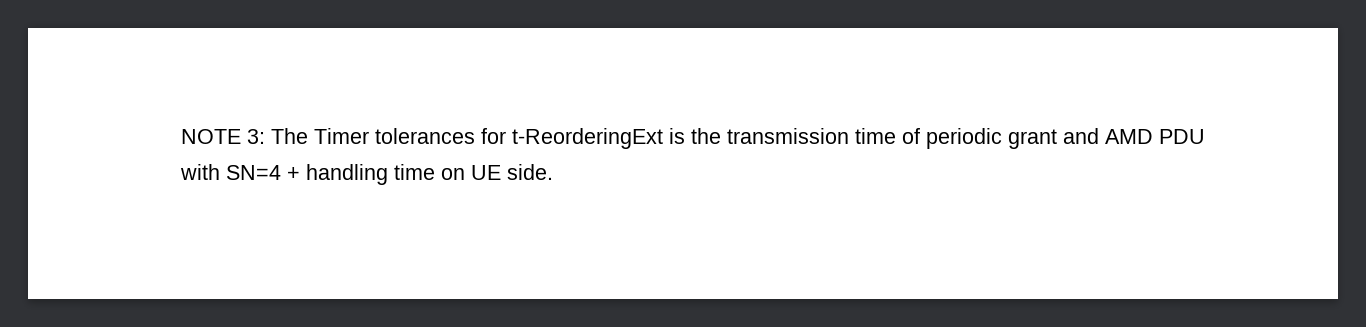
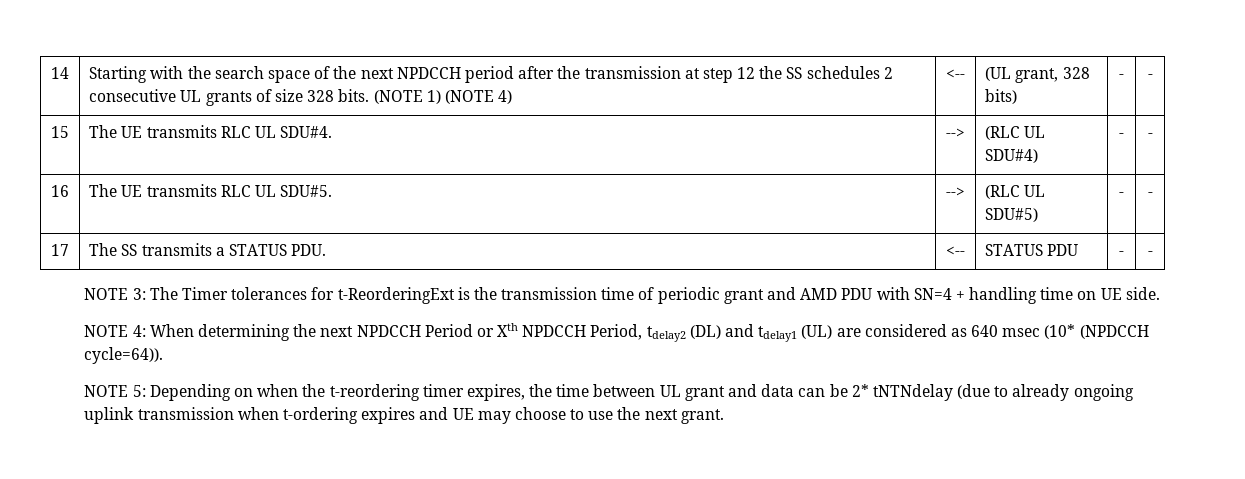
(180, 136) none -> [51,67,69,79] [89,66,893,83] [89,89,513,106] [946,69,965,79] [985,67,1090,83] [985,89,1018,104] [1119,74,1124,79] [1147,74,1153,79] [51,126,69,138] [89,125,333,138] [946,128,965,138] [985,126,1046,140] [985,149,1039,163] [1119,133,1124,138] [1147,133,1153,138] [51,185,69,197] [89,184,333,197] [946,187,965,197] [985,185,1046,199] [985,208,1039,222] [1119,192,1124,197] [1147,192,1153,197] [51,244,69,256] [89,243,327,256] [946,246,965,256] [985,244,1079,256] [1119,251,1124,256] [1147,251,1153,256] 14 | Starting with the search space of the next NPDCCH period after the transmission at step 12 the SS schedules 2 consecutive UL grants of size 328 bits. (NOTE 1) (NOTE 4) | <-- | (UL grant, 328 bits) | - | - // 15 | The UE transmits RLC UL SDU#4. | --> | (RLC UL SDU#4) | - | - // 16 | The UE transmits RLC UL SDU#5. | --> | (RLC UL SDU#5) | - | - // 17 | The SS transmits a STATUS PDU. | <-- | STATUS PDU | - | - //
(553, 172) none -> [84,323,1149,342] [84,347,164,364] [84,384,1134,401] [84,407,724,424] // NOTE 4: When determining the next NPDCCH Period or Xth NPDCCH Period, tdelay2 (DL) and tdelay1 (UL) are considered as 640 msec (10* (NPDCCH cycle=64)). // NOTE 5: Depending on when the t-reordering timer expires, the time between UL grant and data can be 2* tNTNdelay (due to already ongoing uplink transmission when t-ordering expires and UE may choose to use the next grant.

